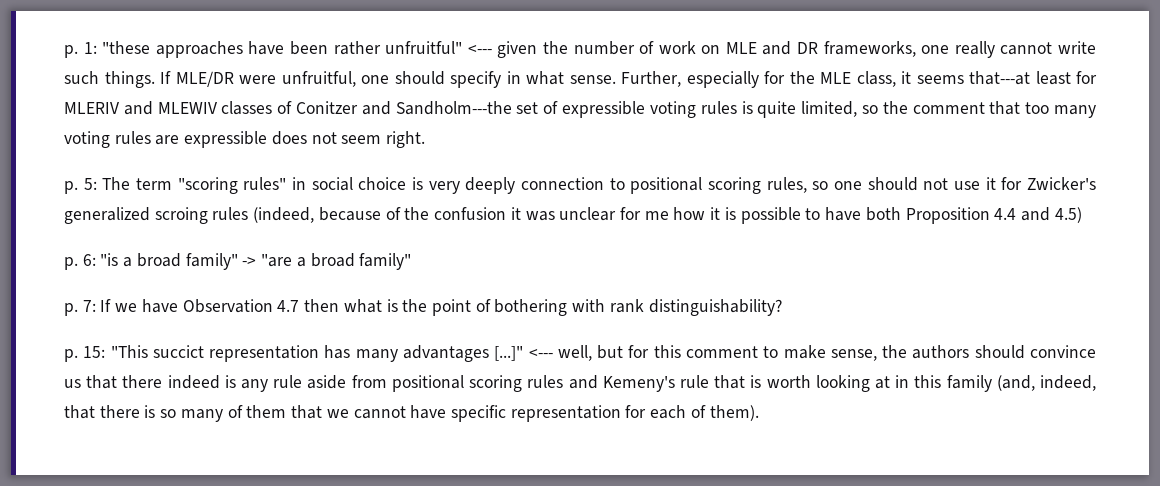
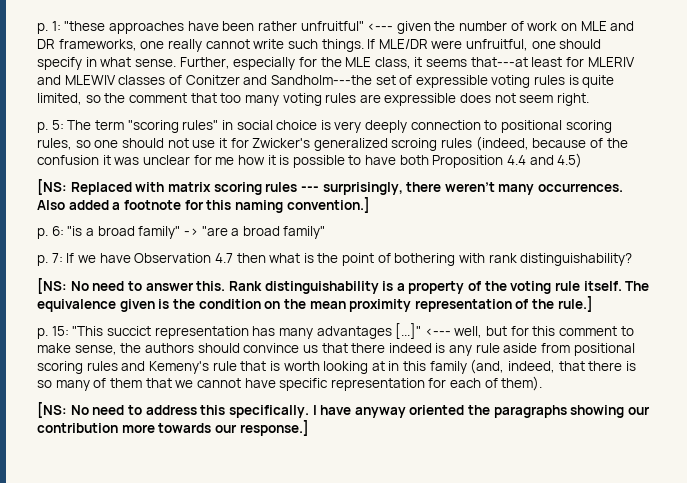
(1082, 215) none -> [37,179,624,195] [37,197,370,213] // [NS: Replaced with matrix scoring rules --- surprisingly, there weren’t many occurrences. Also added a footnote for this naming convention.]
(782, 307) none -> [37,278,650,294] [37,296,593,312] // [NS: No need to answer this. Rank distinguishability is a property of the voting rule itself. The equivalence given is the condition on the mean proximity representation of the rule.]
(759, 413) none -> [37,402,651,418] [37,420,309,436] // [NS: No need to address this specifically. I have anyway oriented the paragraphs showing our contribution more towards our response.]

